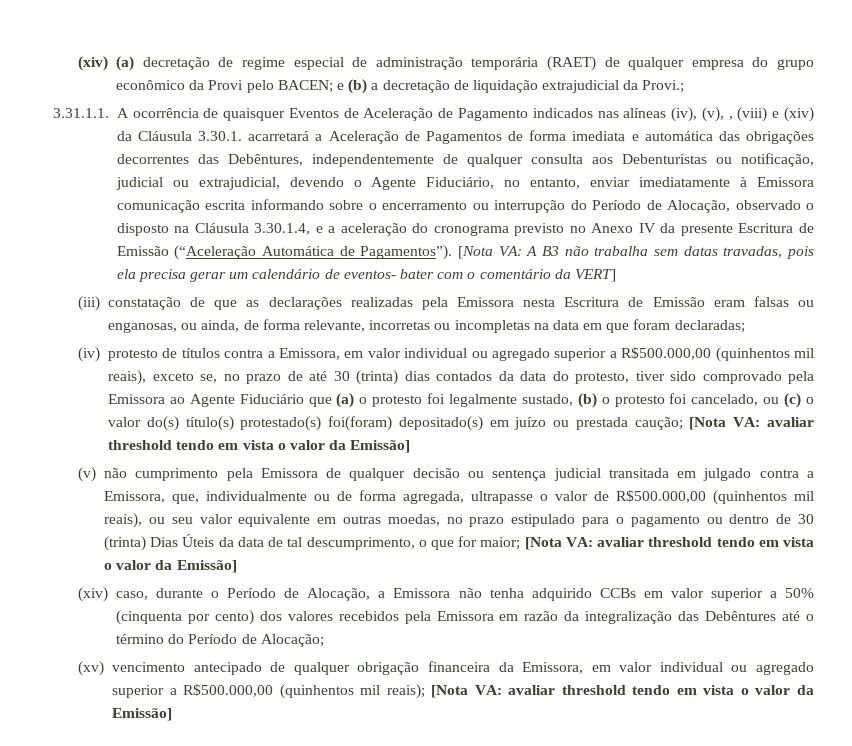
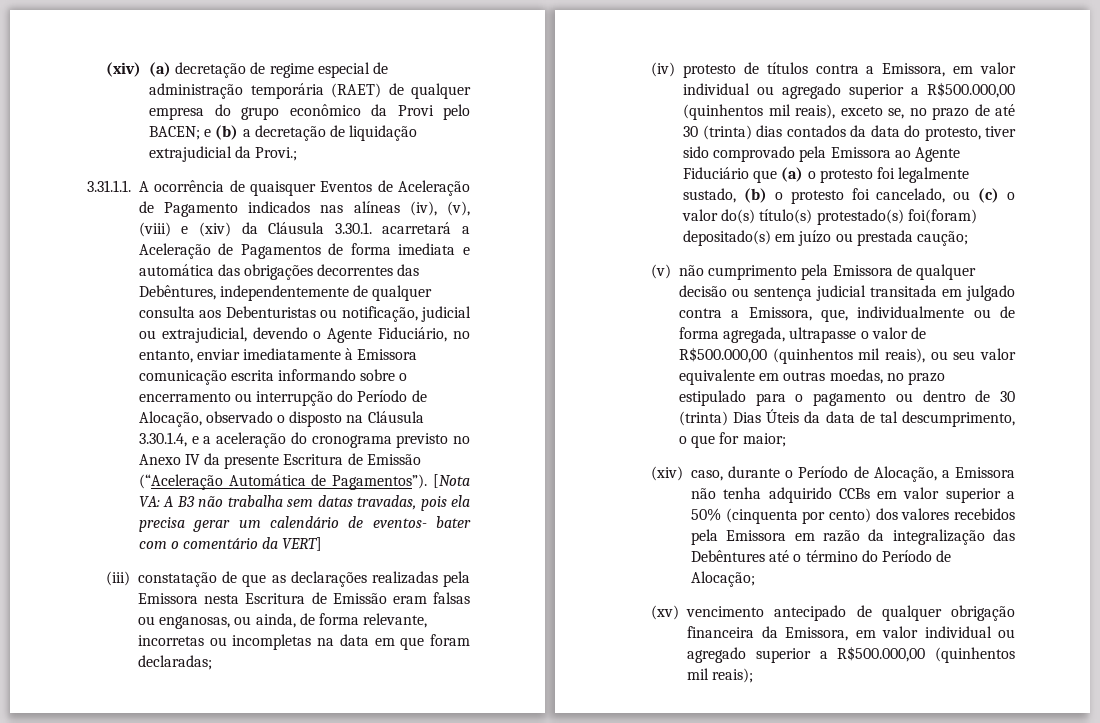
[728,116,733,120] , -> (470, 208) none
[689,417,814,430] [108,440,411,453] [Nota VA: avaliar threshold tendo em vista o valor da Emissão] -> (968, 238) none
[524,537,815,550] [104,560,237,573] [Nota VA: avaliar threshold tendo em vista o valor da Emissão] -> (786, 440) none
[431,685,815,698] [112,708,173,721] [Nota VA: avaliar threshold tendo em vista o valor da Emissão] -> (754, 675) none

